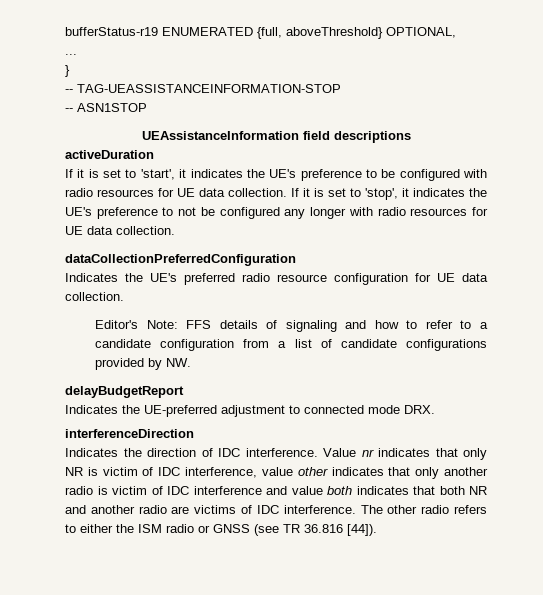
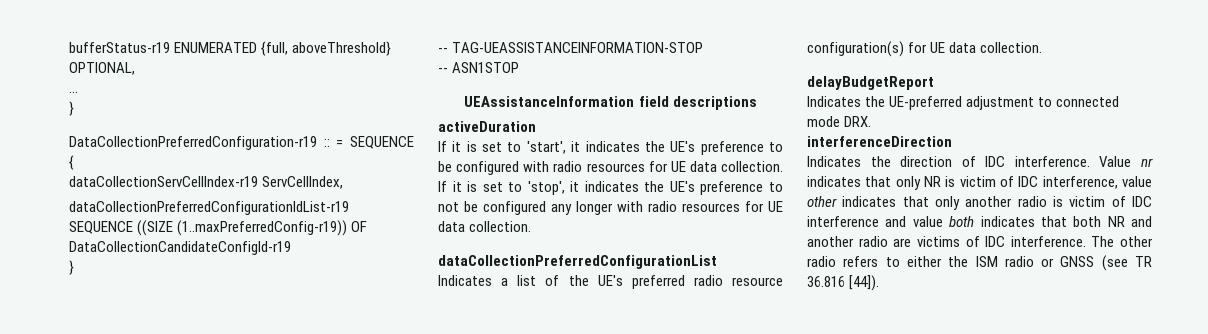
(70, 71) none -> [69,136,415,150] [69,155,74,170] [69,176,344,189] [69,201,349,215] [69,220,368,236] [69,241,291,255] [69,260,74,275] // DataCollectionPreferredConfiguration-r19 :: = SEQUENCE { // dataCollectionServCellIndex-r19 ServCellIndex, // dataCollectionPreferredConfigurationIdList-r19 SEQUENCE ((SIZE (1..maxPreferredConfig-r19)) OF DataCollectionCandidateConfigId-r19 // }
[65,254,296,266] [65,273,118,282] dataCollectionPreferredConfiguration // Indicates -> [438,255,717,269] [438,275,560,286] dataCollectionPreferredConfigurationList // Indicates a list of
[334,273,488,285] [65,292,124,301] [95,320,489,332] [95,339,488,351] [95,358,192,370] configuration for UE data collection. // Editor's Note: FFS details of signaling and how to refer to a candidate configuration from a list of candidate configurations provided by NW. -> [807,41,1043,57] configuration(s) for UE data collection.

